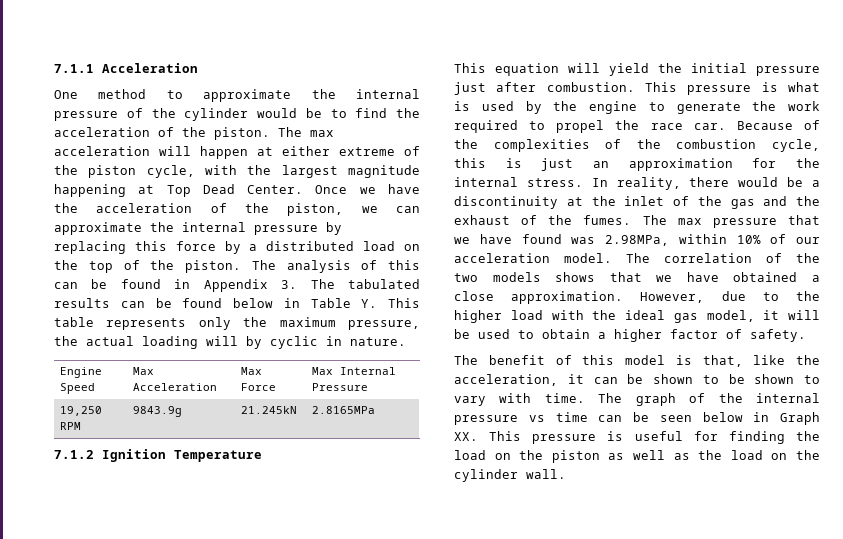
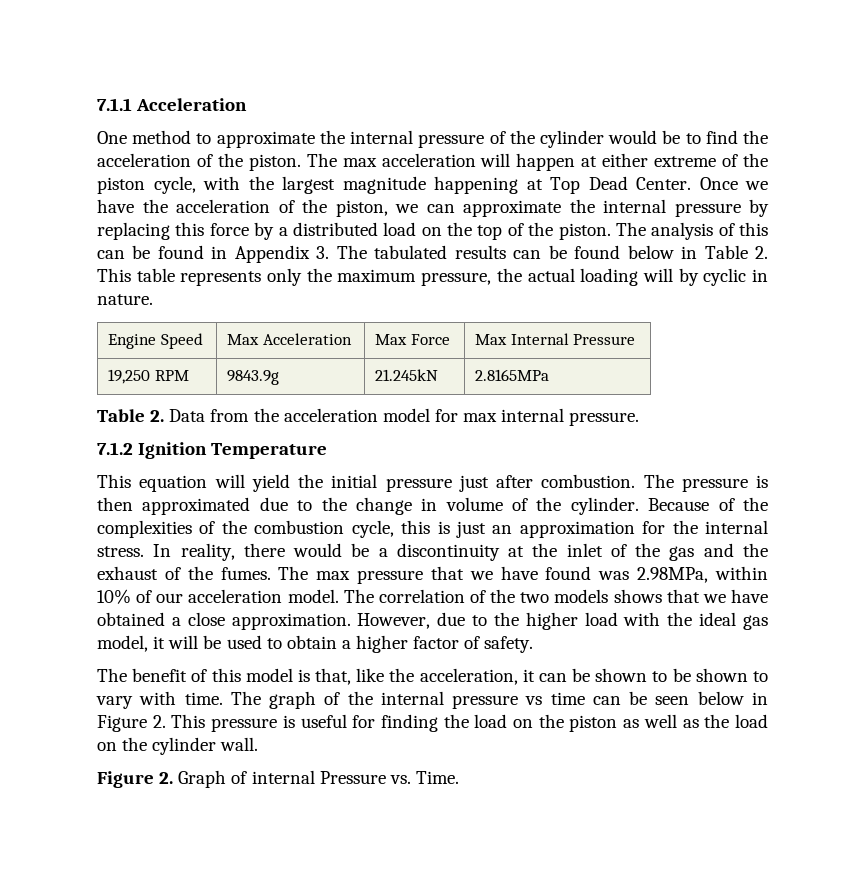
[361,299,378,308] Y. -> [755,246,768,259] 2.
(375, 410) none -> [97,408,640,426] // Table 2. Data from the acceleration model for max internal pressure.
[645,82,820,95] [454,101,820,114] [454,120,726,133] This pressure is what is used by the engine to generate the work required to propel the race car. -> [643,474,768,492] [97,497,639,515] The pressure is then approximated due to the change in volume of the cylinder.
[780,412,820,425] [454,432,478,441] Graph XX. -> [97,715,166,732] Figure 2.
(566, 474) none -> [97,770,459,788] // Figure 2. Graph of internal Pressure vs. Time.

